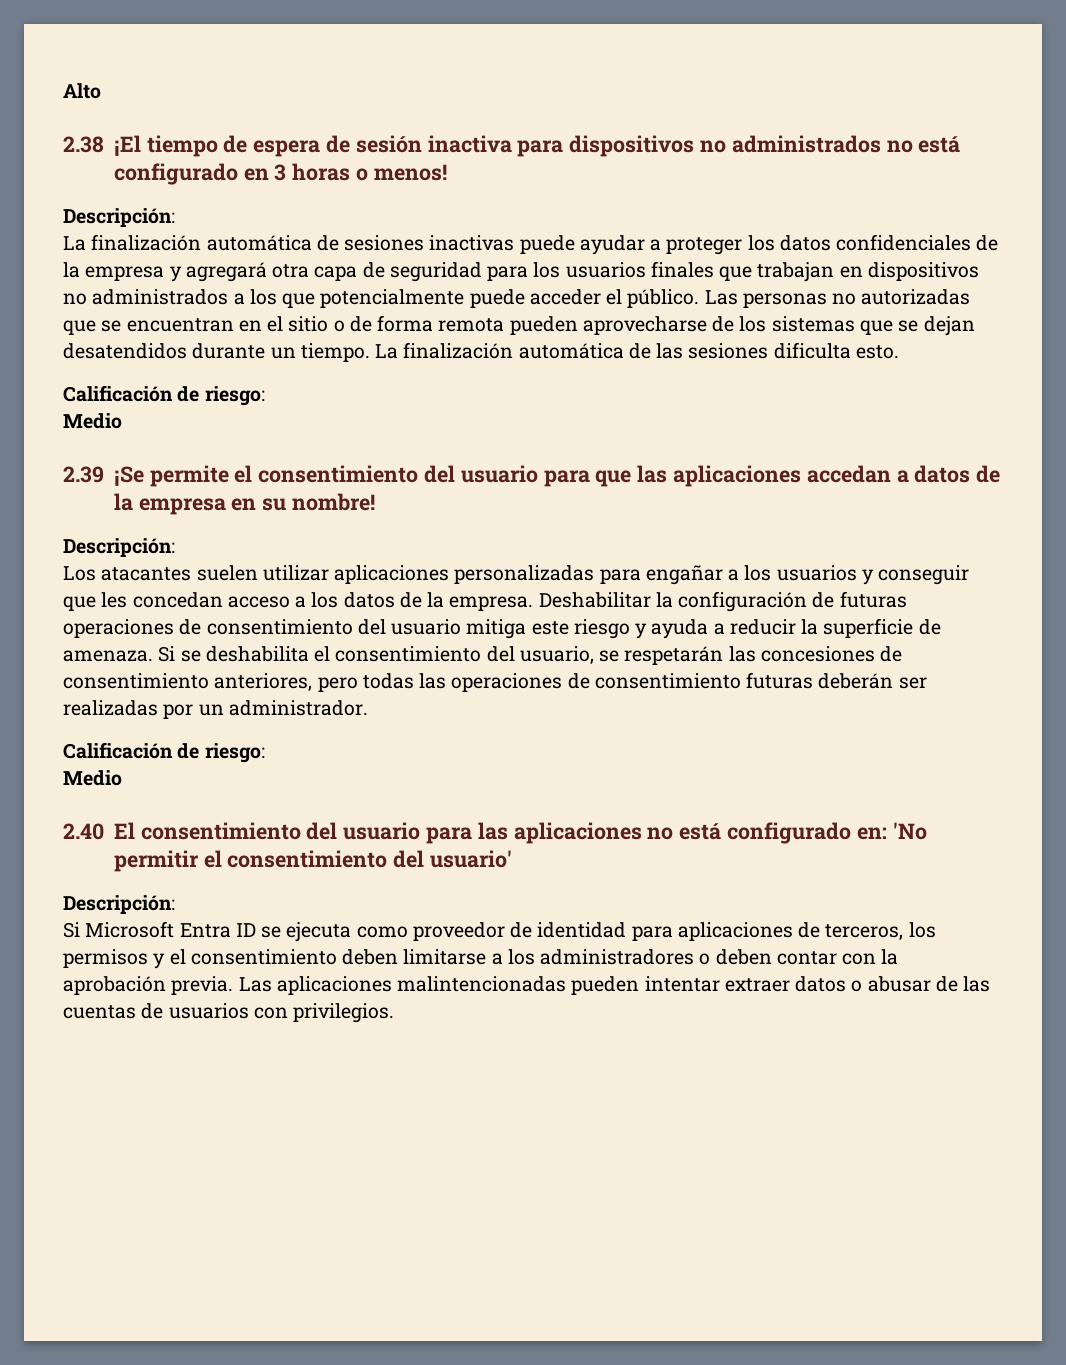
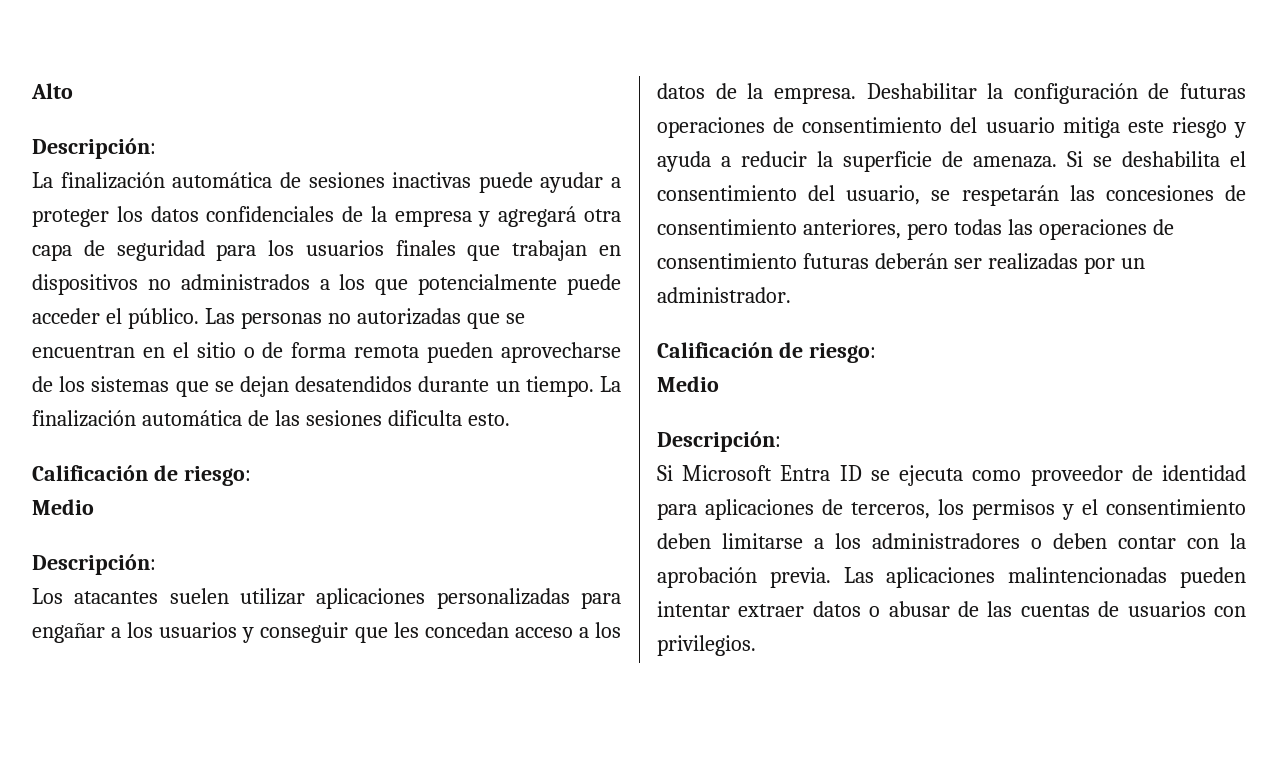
[63,135,961,157] [113,163,447,185] // 2.38 ¡El tiempo de espera de sesión inactiva para dispositivos no administrados no está configurado en 3 horas o menos! -> (73, 91) none
[63,465,1001,487] [113,493,375,515] // 2.39 ¡Se permite el consentimiento del usuario para que las aplicaciones accedan a datos de la empresa en su nombre! -> (94, 507) none
[63,822,927,844] [113,850,512,872] // 2.40 El consentimiento del usuario para las aplicaciones no está configurado en: 'No permitir el consentimiento del usuario' -> (719, 384) none

